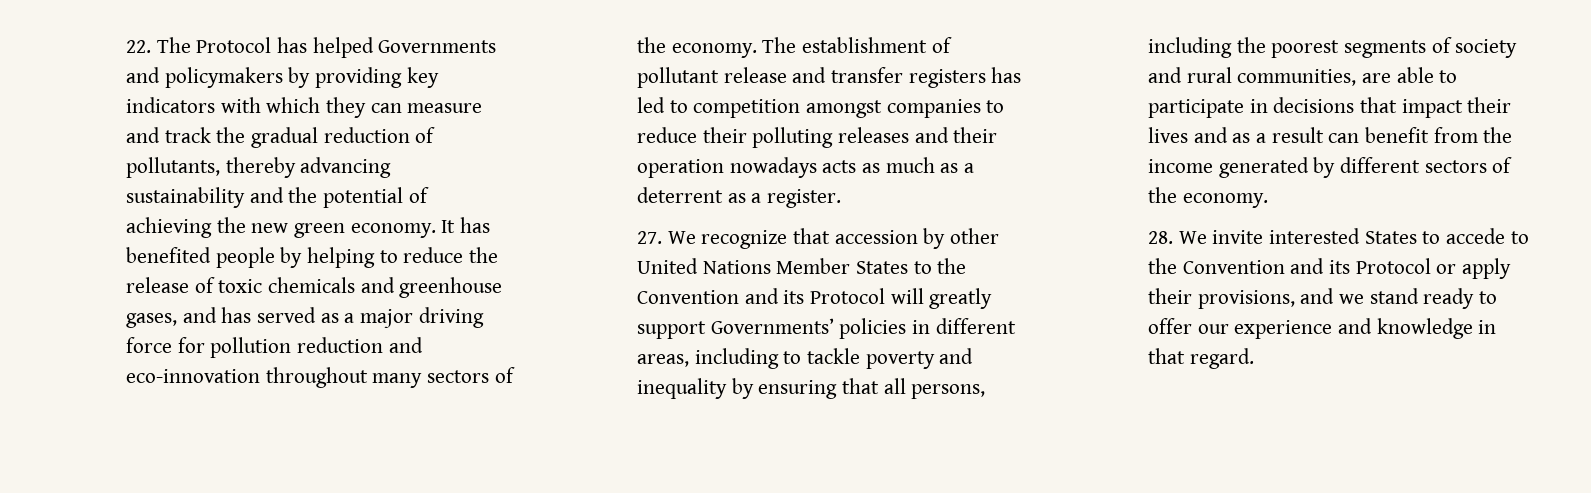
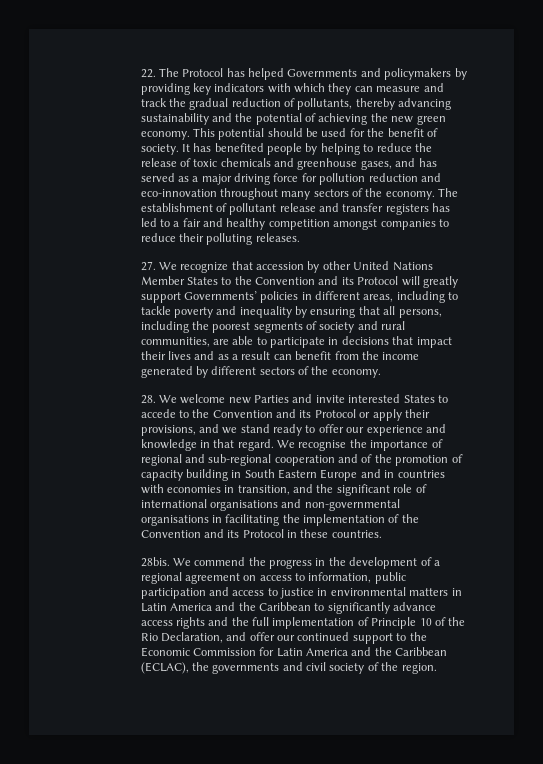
(436, 230) none -> [192,128,438,140] [140,144,179,155] This potential should be used for the benefit of society.
(688, 106) none -> [173,218,266,230] a fair and healthy
[838,127,998,143] [637,157,975,178] [637,187,842,208] releases and their operation nowadays acts as much as a deterrent as a register. -> [255,233,300,242] releases.
(1207, 237) none -> [180,394,313,404] welcome new Parties and
(1254, 358) none -> [277,439,443,451] [140,454,463,466] [140,469,445,481] [140,484,427,496] [140,499,400,511] [140,514,419,526] [140,529,382,538] [140,557,440,569] [140,572,406,584] [140,587,462,599] [140,602,437,614] [140,617,466,629] [140,632,427,644] [140,647,448,657] [140,662,437,674] We recognise the importance of regional and sub-regional cooperation and of the promotion of capacity building in South Eastern Europe and in countries with economies in transition, and the significant role of international organisations and non-governmental organisations in facilitating the implementation of the Convention and its Protocol in these countries. // 28bis. We commend the progress in the development of a regional agreement on access to information, public participation and access to justice in environmental matters in Latin America and the Caribbean to significantly advance access rights and the full implementation of Principle 10 of the Rio Declaration, and offer our continued support to the Economic Commission for Latin America and the Caribbean (ECLAC), the governments and civil society of the region.

